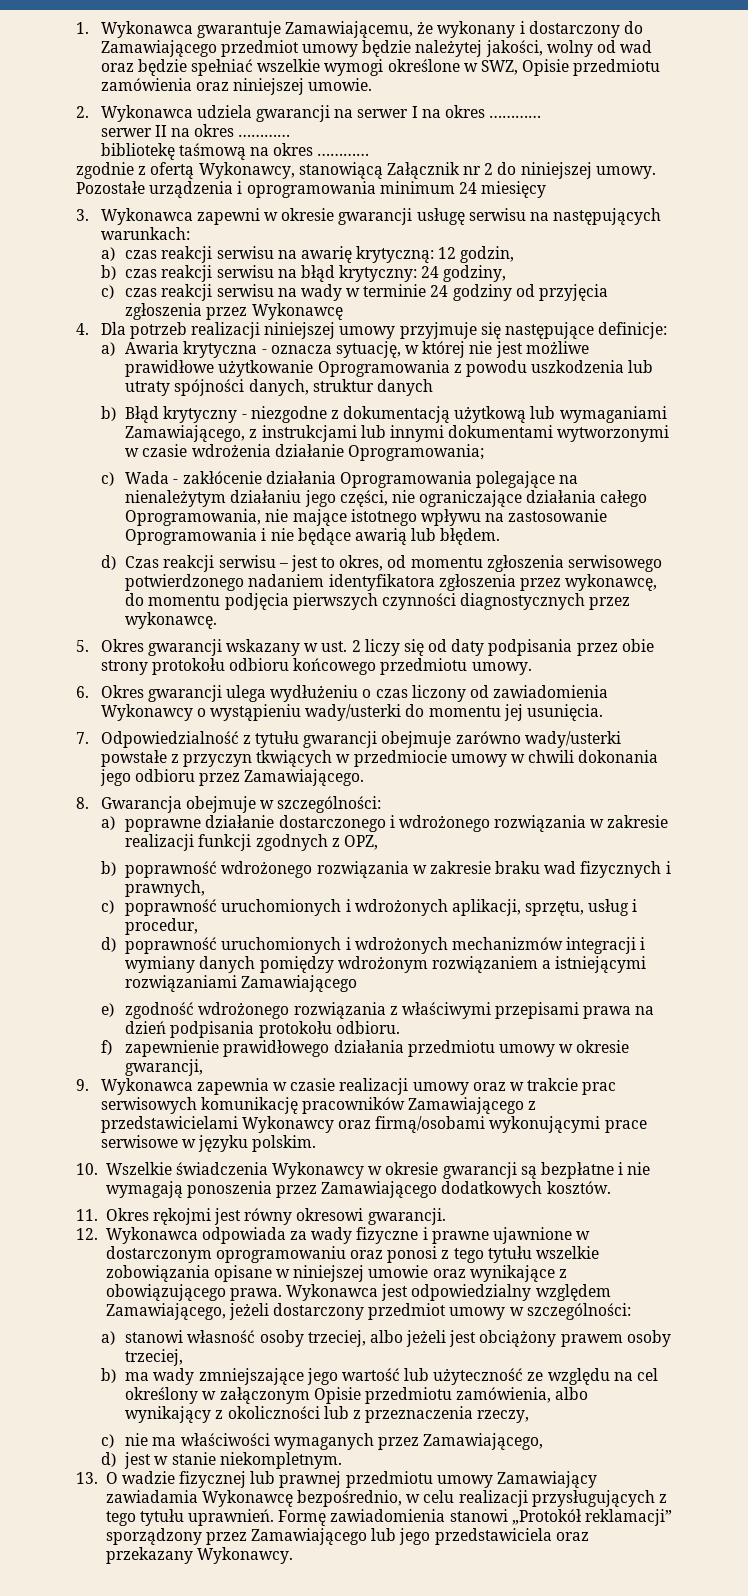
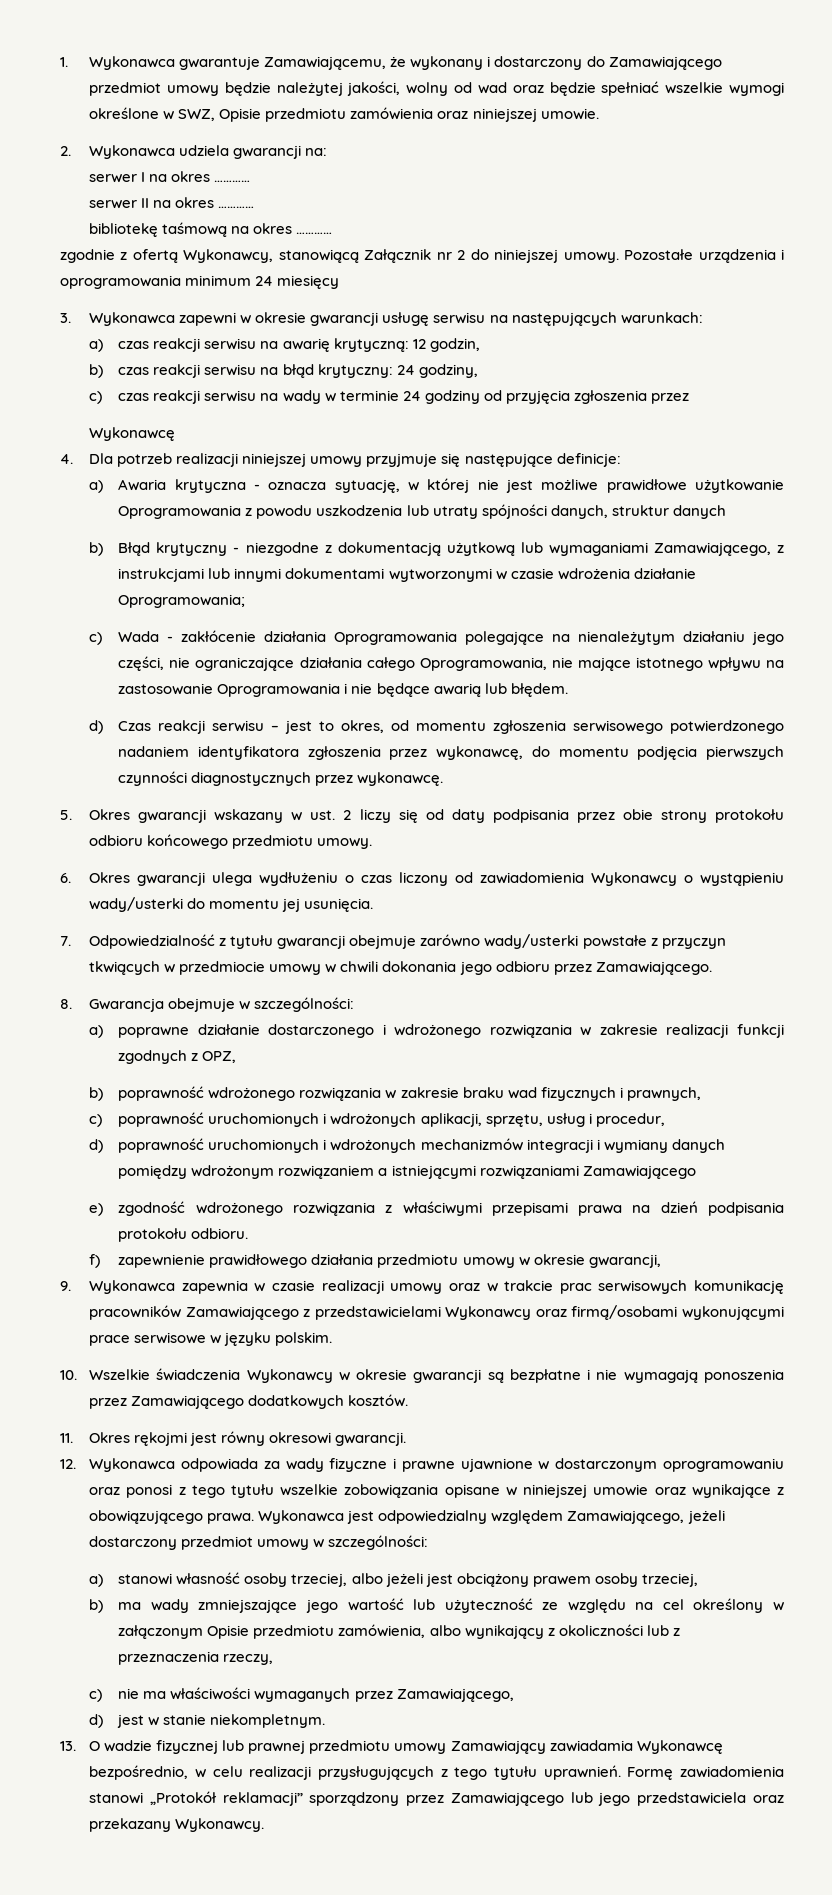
[334,109,354,118] na -> [305,148,328,156] na: //
(248, 313) none -> (689, 398) //

